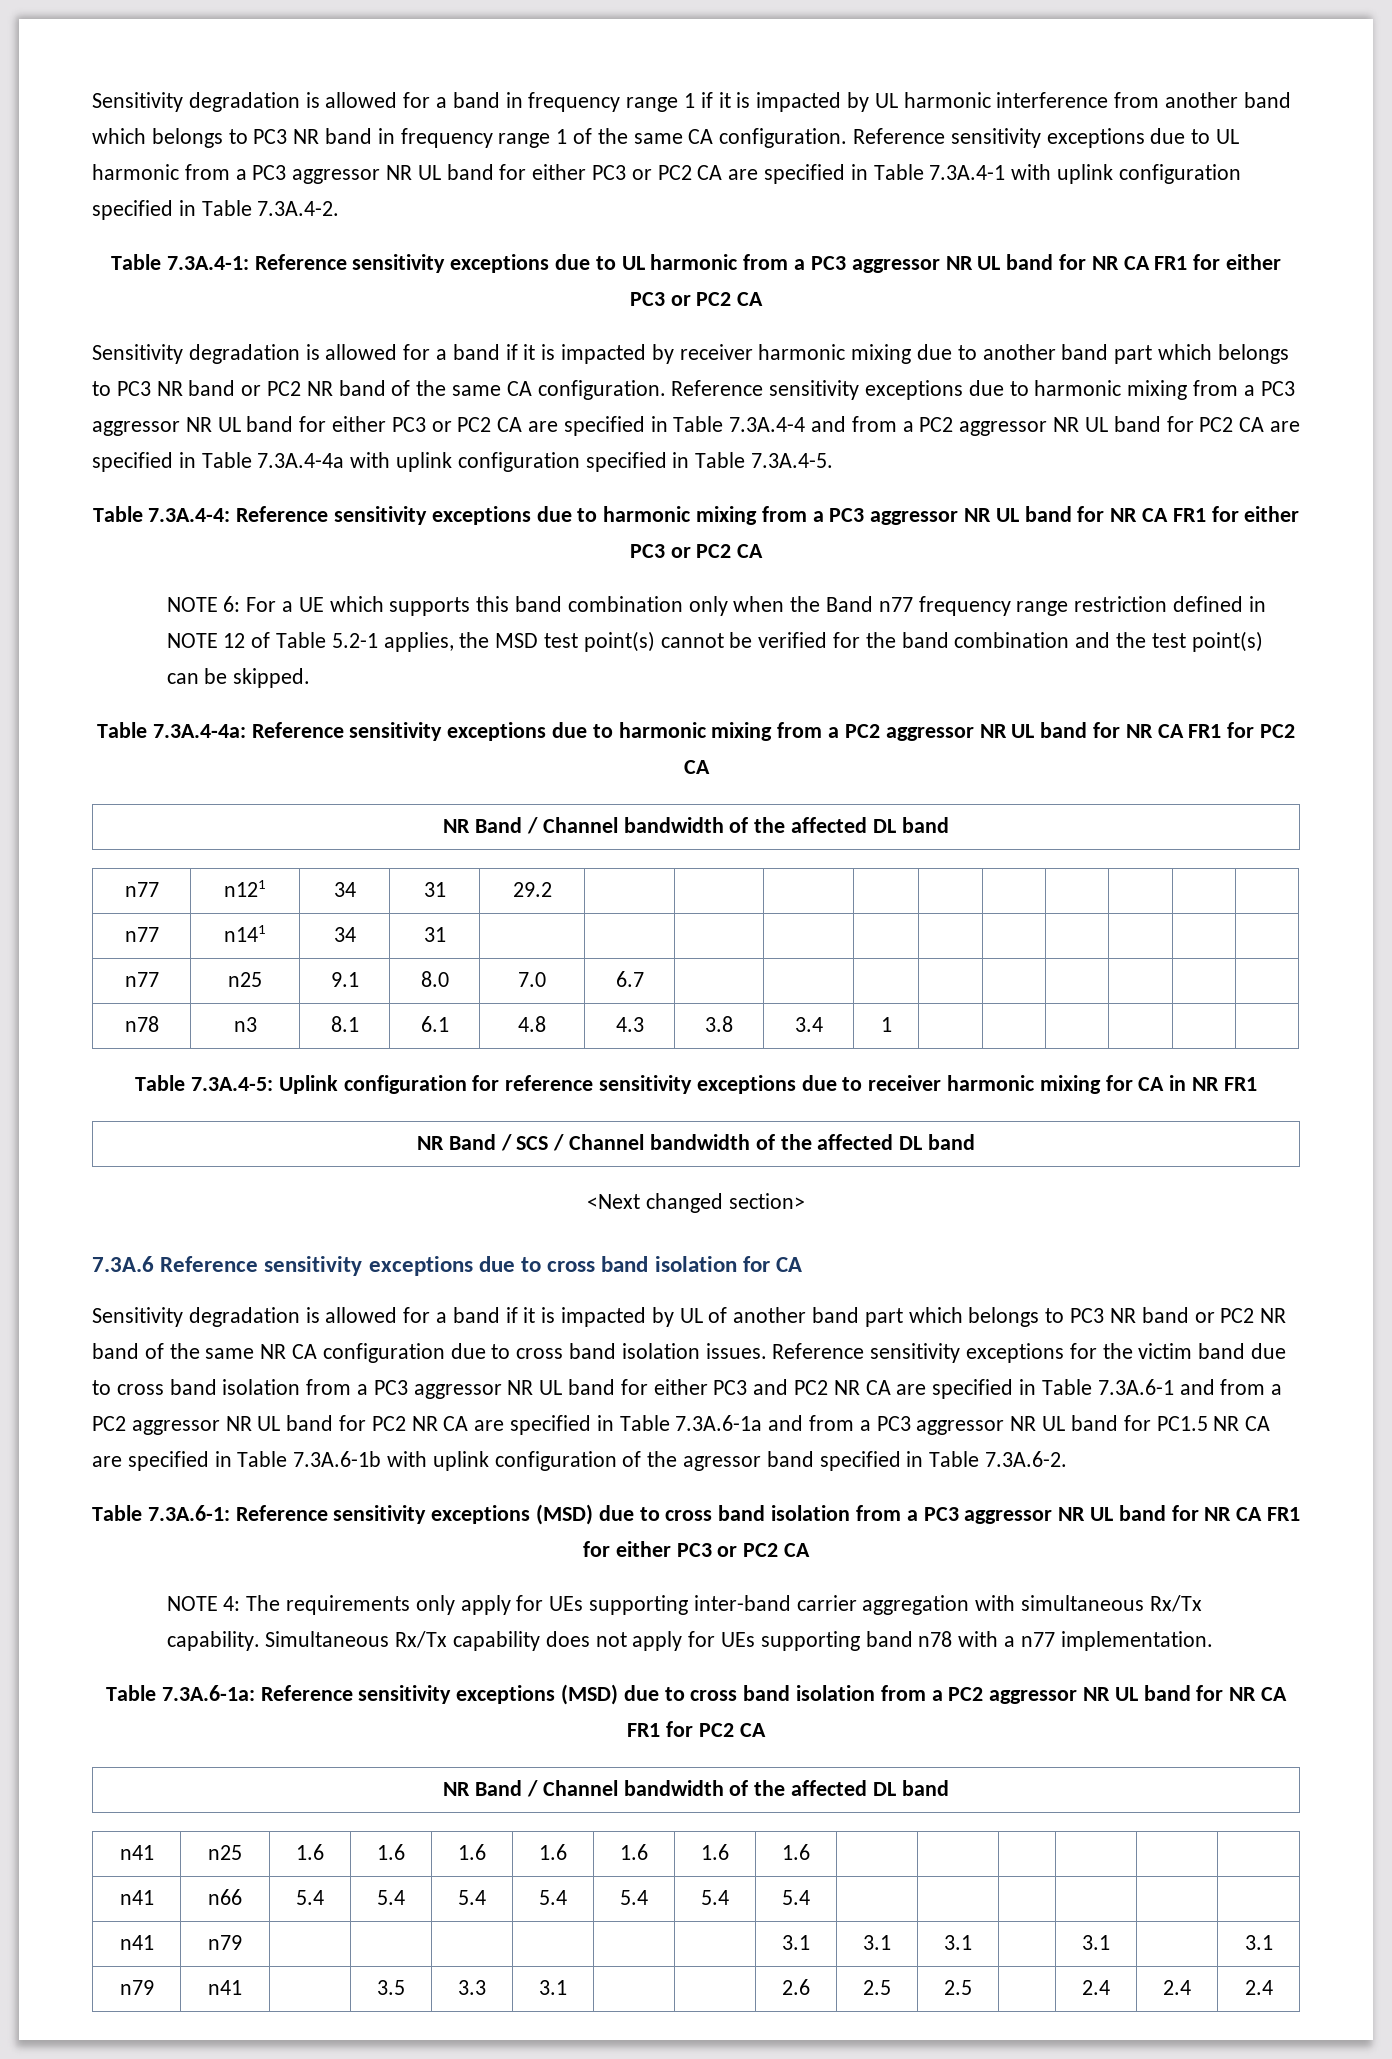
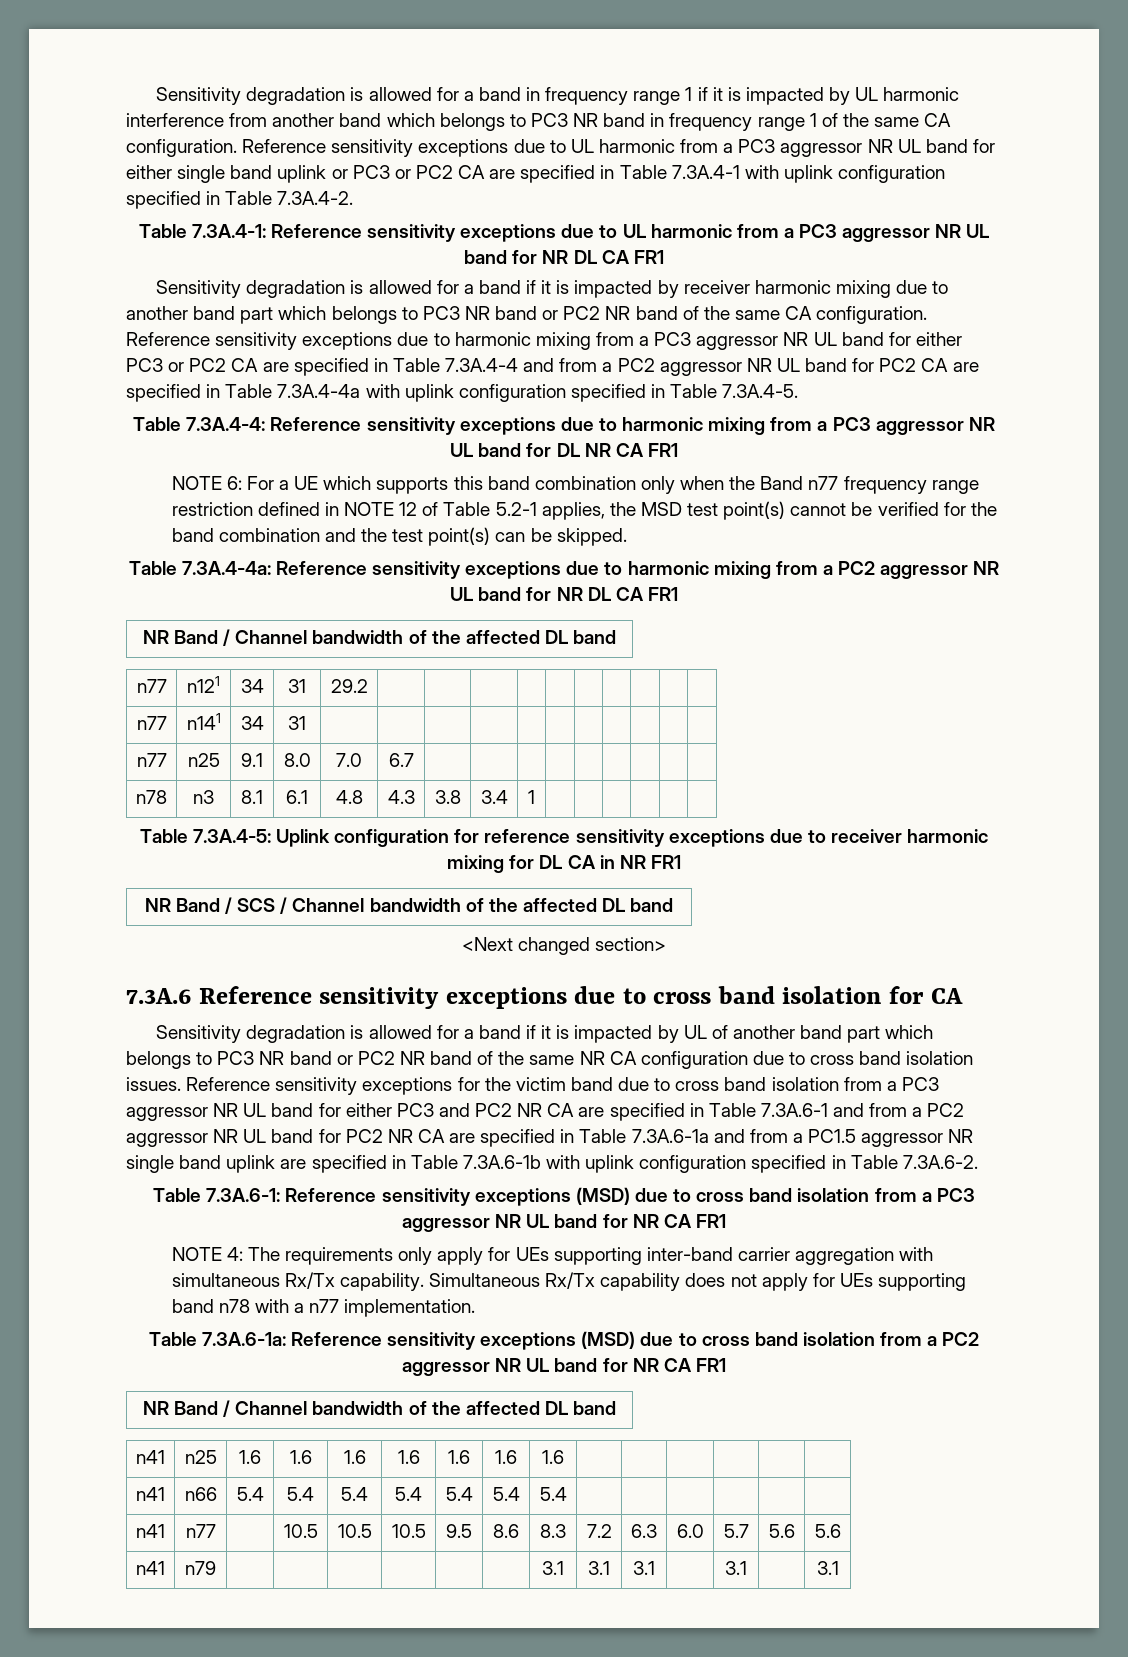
(587, 172) none -> [177,165,348,183] single band uplink or
[1123,254,1281,270] [629,292,764,306] CA FR1 for either PC3 or PC2 CA -> [573,250,664,264] DL CA FR1
[1110,506,1300,522] [629,544,764,558] NR CA FR1 for either PC3 or PC2 CA -> [556,443,678,457] DL NR CA FR1
[1157,722,1295,738] [683,760,710,774] CA FR1 for PC2 CA -> [587,587,678,601] DL CA FR1
(1133, 1083) none -> [539,855,563,869] DL
[876,1415,1271,1435] PC3 aggressor NR UL band for PC1.5 NR CA -> [808,1129,974,1147] [126,1155,276,1173] PC1.5 aggressor NR single band uplink
[622,1451,814,1471] of the agressor band -> (747, 1164) none
[582,1541,811,1557] for either PC3 or PC2 CA -> (726, 1221) none
[666,1721,766,1737] for PC2 CA -> (726, 1365) none
(810, 1897) none -> [136,1524,165,1538] [185,1524,216,1538] [283,1524,318,1538] [337,1524,372,1538] [391,1524,426,1538] [446,1524,472,1538] [493,1524,519,1538] [540,1524,566,1538] [586,1524,612,1538] [631,1524,657,1538] [676,1524,704,1538] [723,1524,749,1538] [768,1524,795,1538] [814,1524,841,1538] // n41 | n77 | | 10.5 | 10.5 | 10.5 | 9.5 | 8.6 | 8.3 | 7.2 | 6.3 | 6.0 | 5.7 | 5.6 | 5.6
[119,1980,154,1995] [208,1980,242,1995] [377,1980,405,1995] [458,1980,486,1995] [539,1980,567,1995] [782,1979,810,1995] [863,1980,891,1995] [944,1980,972,1995] [1082,1980,1110,1995] [1163,1980,1191,1995] [1244,1980,1273,1995] // n79 | n41 | | 3.5 | 3.3 | 3.1 | | | 2.6 | 2.5 | 2.5 | | 2.4 | 2.4 | 2.4 -> (839, 1568) none

